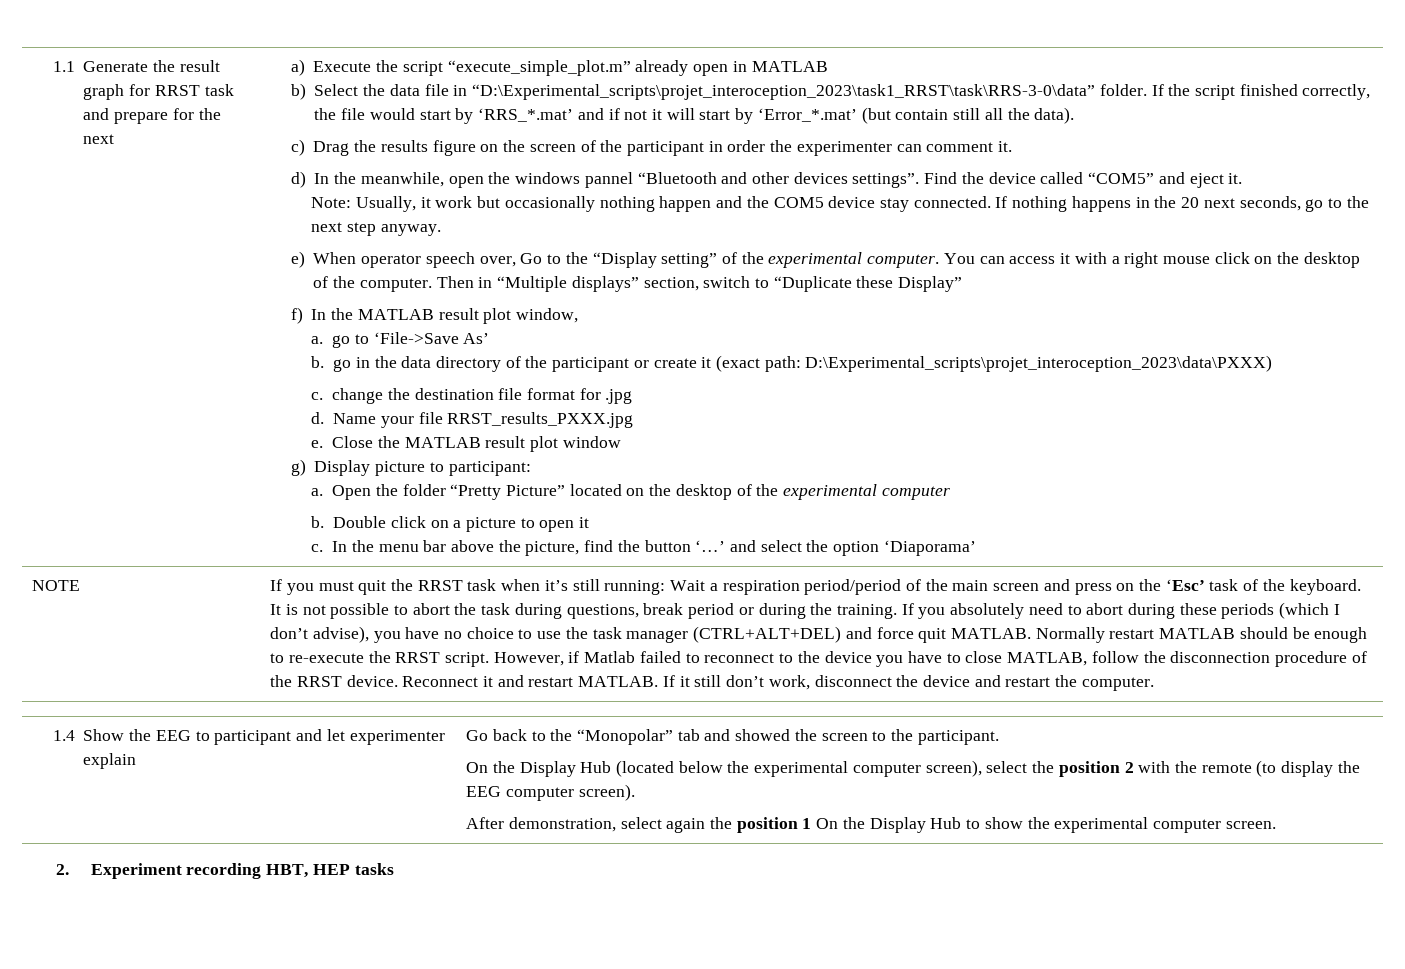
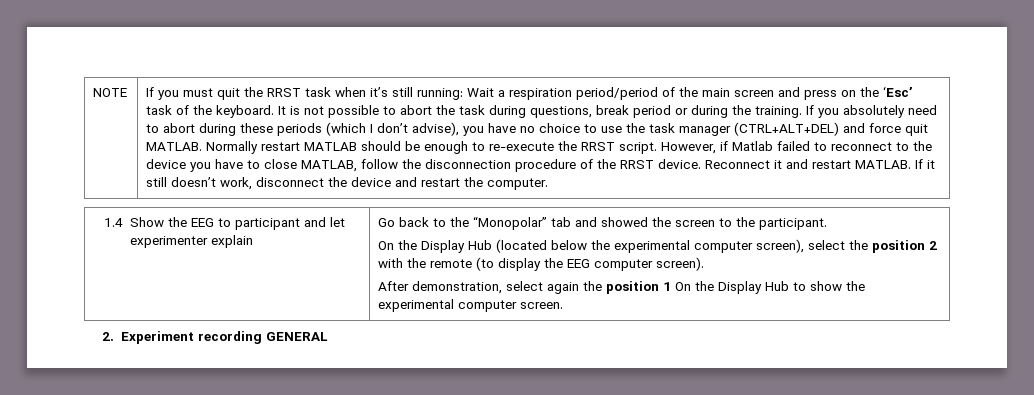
[52,60,220,72] [83,84,234,100] [83,108,221,124] [83,134,115,144] [290,59,828,76] [290,83,1371,100] [314,107,1075,124] [290,139,1013,156] [290,171,1243,188] [311,196,1369,212] [311,222,441,236] [290,251,1360,268] [313,276,963,292] [290,307,579,324] [311,332,490,348] [311,355,1273,372] [311,388,633,404] [311,412,634,428] [311,436,621,452] [290,459,531,476] [311,484,950,500] [311,516,590,532] [311,540,976,556] 1.1 Generate the result graph for RRST task and prepare for the next | a) Execute the script “execute_simple_plot.m” already open in MATLAB // b) Select the data file in “D:\Experimental_scripts\projet_interoception_2023\task1_RRST\task\RRS-3-0\data” folder. If the script finished correctly, the file would start by ‘RRS_*.mat’ and if not it will start by ‘Error_*.mat’ (but contain still all the data). // c) Drag the results figure on the screen of the participant in order the experimenter can comment it. // d) In the meanwhile, open the windows pannel “Bluetooth and other devices settings”. Find the device called “COM5” and eject it. // Note: Usually, it work but occasionally nothing happen and the COM5 device stay connected. If nothing happens in the 20 next seconds, go to the next step anyway. // e) When operator speech over, Go to the “Display setting” of the experimental computer. You can access it with a right mouse click on the desktop of the computer. Then in “Multiple displays” section, switch to “Duplicate these Display” // f) In the MATLAB result plot window, // a. go to ‘File->Save As’ // b. go in the data directory of the participant or create it (exact path: D:\Experimental_scripts\projet_interoception_2023\data\PXXX) // c. change the destination file format for .jpg // d. Name your file RRST_results_PXXX.jpg // e. Close the MATLAB result plot window // g) Display picture to participant: // a. Open the folder “Pretty Picture” located on the desktop of the experimental computer // b. Double click on a picture to open it // c. In the menu bar above the picture, find the button ‘…’ and select the option ‘Diaporama’ // -> (93, 92) none
[726,675,765,687] don’t -> [171,177,217,187] doesn’t
[266,863,394,878] HBT, HEP tasks -> [265,332,328,341] GENERAL

